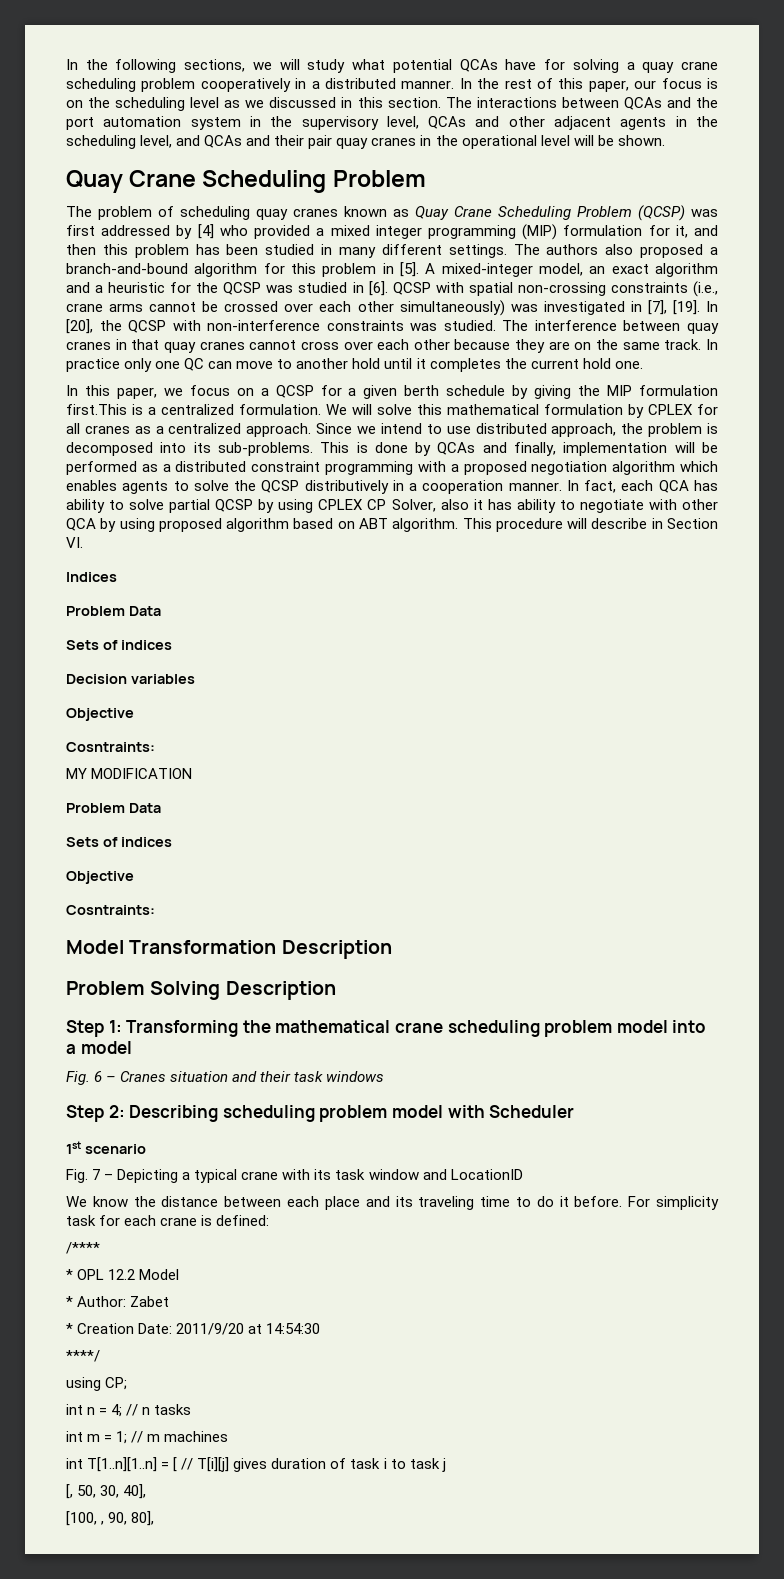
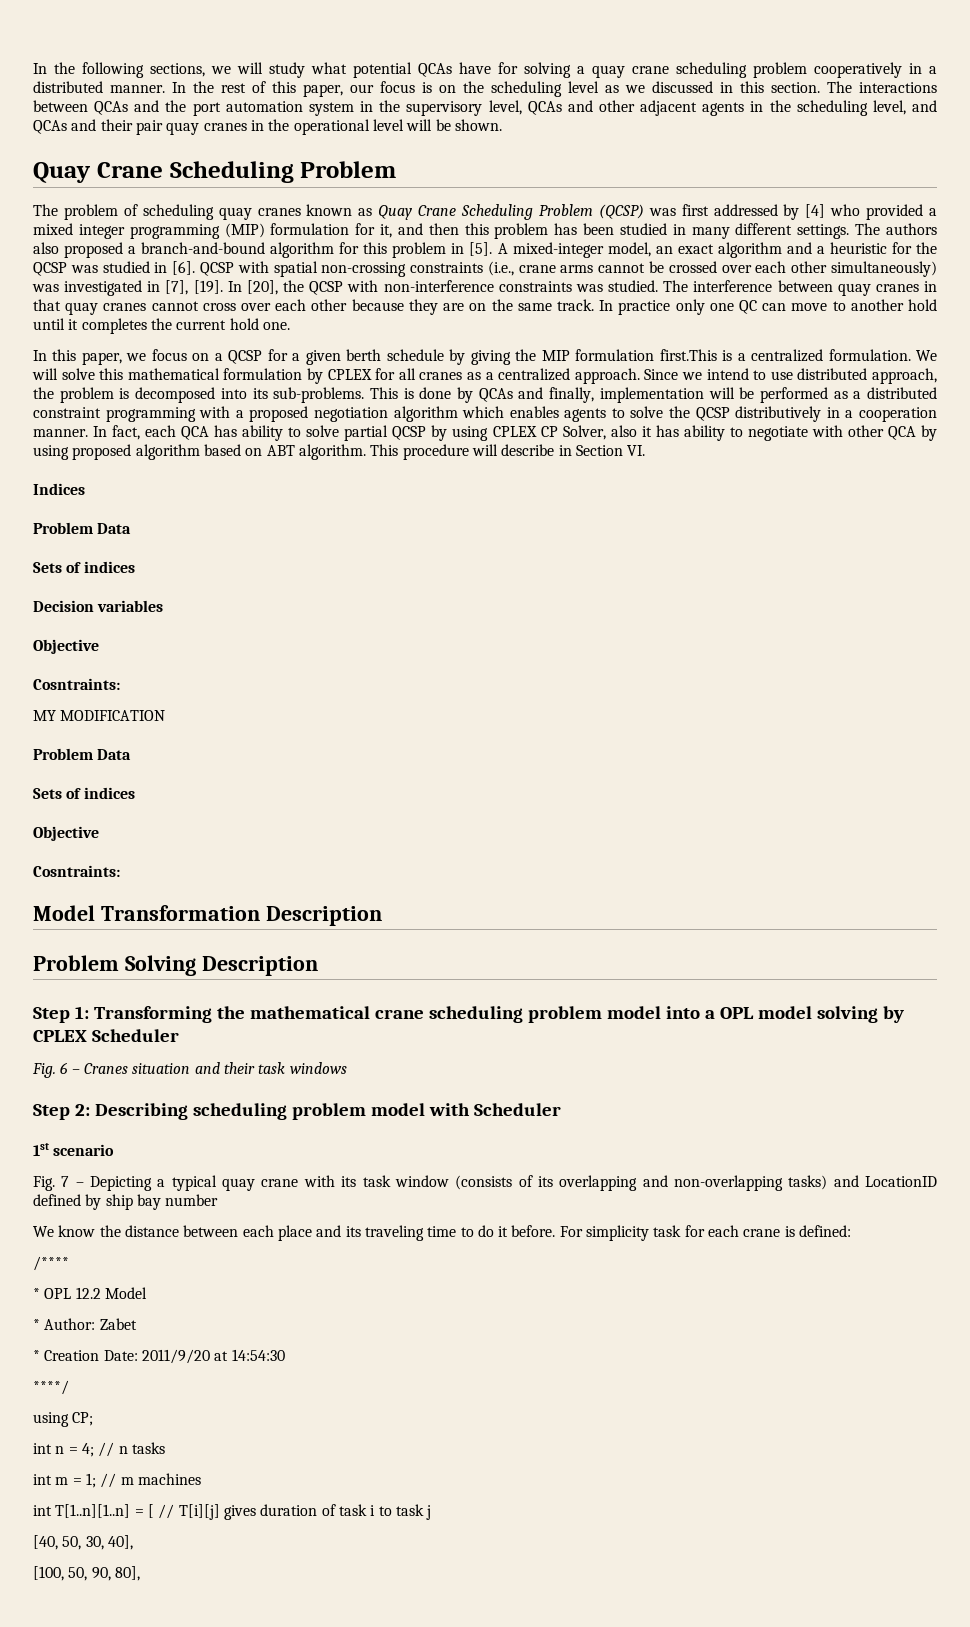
[80,1041,132,1054] model -> [719,1006,904,1023] [33,1029,179,1042] OPL model solving by CPLEX Scheduler
(238, 1176) none -> [222,1178,256,1191] quay
[422,1169,523,1180] and LocationID -> [455,1175,938,1191] [33,1194,219,1210] (consists of its overlapping and non-overlapping tasks) and LocationID defined by ship bay number
[66,1484,73,1499] [, -> [33,1535,58,1550] [40,
[101,1521,105,1525] , -> [68,1567,88,1581] 50,

